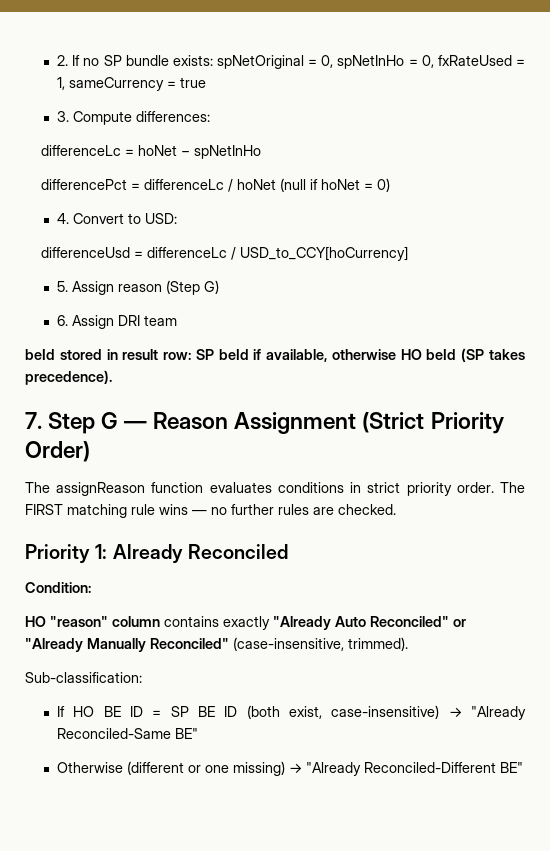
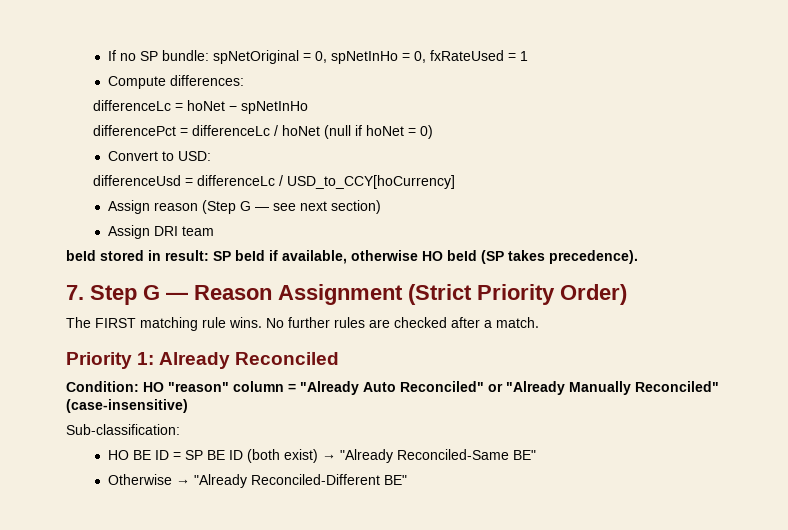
[57,55,69,66] 2. -> (108, 55) none
[125,55,213,66] bundle exists: -> [162,50,210,61] bundle:
[57,77,207,91] [57,111,70,122] 1, sameCurrency = true // 3. -> [520,51,529,61] 1 //
[57,213,70,224] 4. -> (433, 132) none
[57,281,69,292] 5. -> (455, 182) none
[204,280,220,294] [57,315,69,326] G) // 6. -> [240,200,382,214] G — see next section) //
[122,349,192,360] result row: -> [165,250,209,261] result:
[56,482,525,496] [25,504,396,518] assignReason function evaluates conditions in strict priority order. The FIRST matching rule wins — no further rules are checked. -> [95,317,539,331] FIRST matching rule wins. No further rules are checked after a match.
(91, 587) // -> (139, 386) none
[164,616,270,630] contains exactly -> [288,384,296,392] =
[233,637,408,651] (case-insensitive, trimmed). -> [66,399,188,413] (case-insensitive)
[57,706,66,717] If -> (180, 429) none
[289,705,440,719] exist, case-insensitive) -> [284,449,319,463] exist)
[127,761,286,776] (different or one missing) -> (173, 479) none

